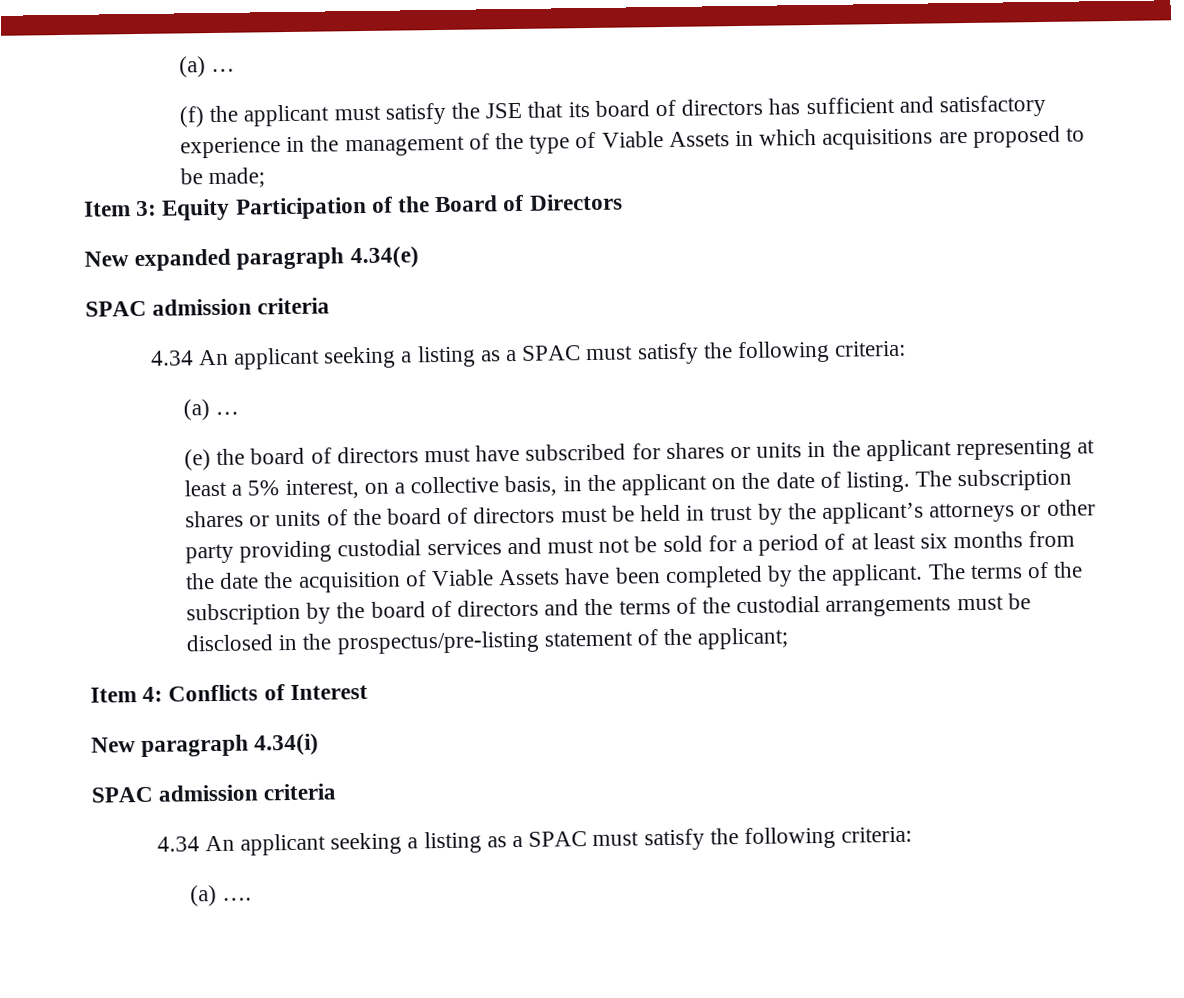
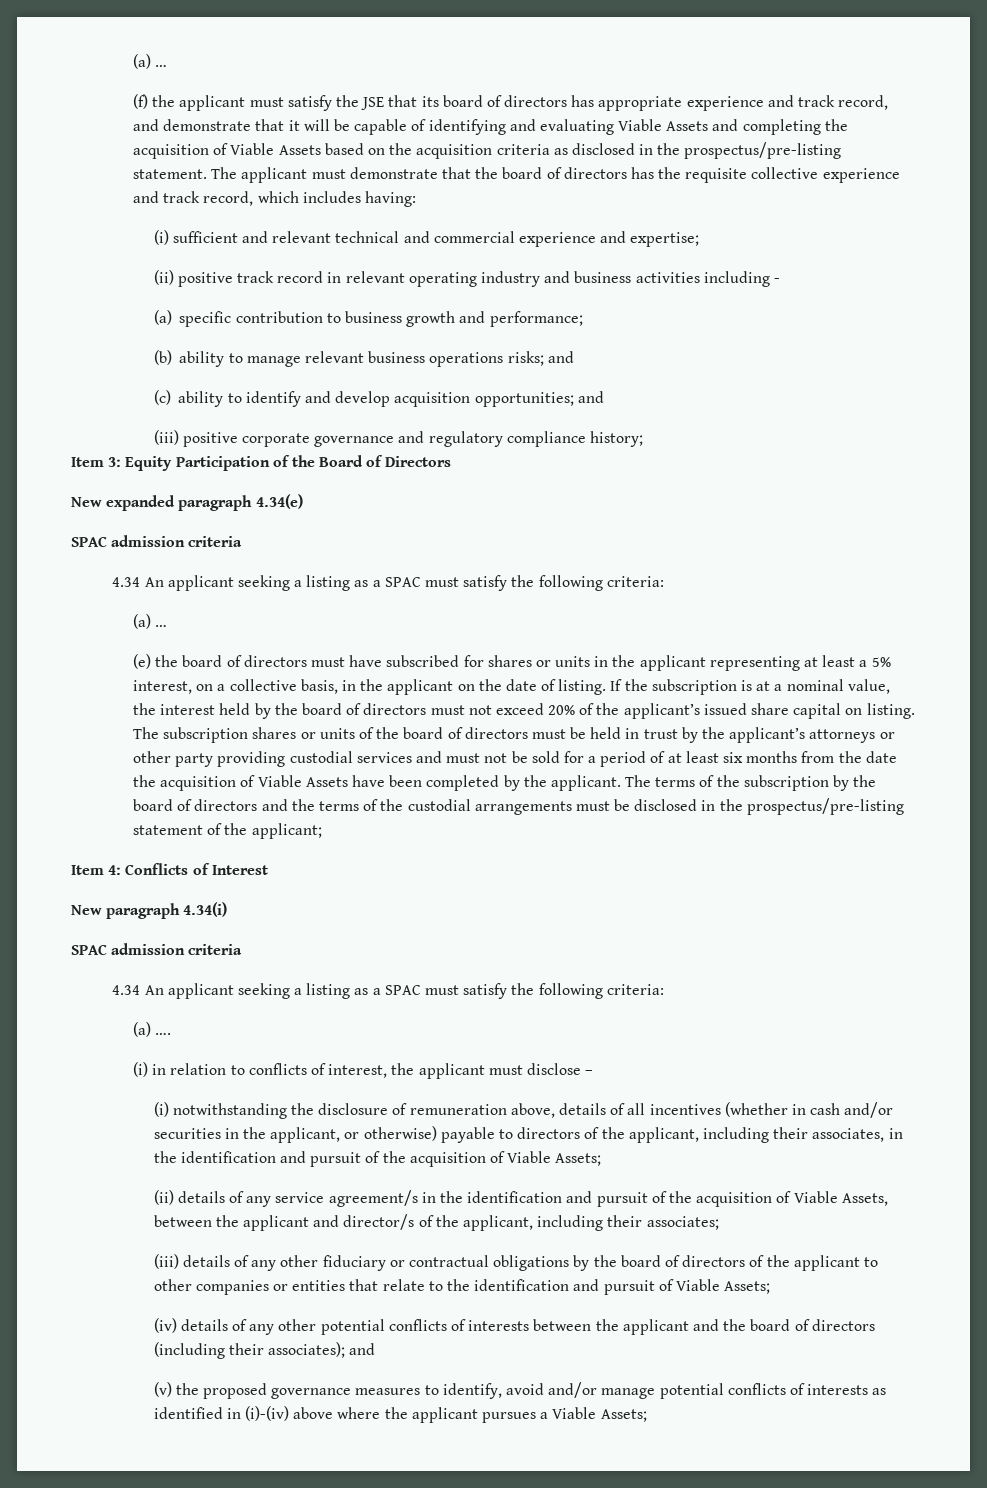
[805,94,1047,118] [179,125,1086,159] [179,167,266,189] sufficient and satisfactory experience in the management of the type of Viable Assets in which acquisitions are proposed to be made; -> [598,95,889,111] [133,119,848,135] [133,142,842,159] [133,167,900,183] [133,191,416,207] [153,230,700,247] [153,270,780,287] [153,310,583,327] [153,350,574,367] [153,390,604,407] [153,430,644,447] appropriate experience and track record, and demonstrate that it will be capable of identifying and evaluating Viable Assets and completing the acquisition of Viable Assets based on the acquisition criteria as disclosed in the prospectus/pre-listing statement. The applicant must demonstrate that the board of directors has the requisite collective experience and track record, which includes having: // (i) sufficient and relevant technical and commercial experience and expertise; // (ii) positive track record in relevant operating industry and business activities including - // (a) specific contribution to business growth and performance; // (b) ability to manage relevant business operations risks; and // (c) ability to identify and develop acquisition opportunities; and // (iii) positive corporate governance and regulatory compliance history;
(911, 481) none -> [610,679,890,695] [133,703,915,719] If the subscription is at a nominal value, the interest held by the board of directors must not exceed 20% of the applicant’s issued share capital on listing.
(253, 899) none -> [133,1062,594,1079] [153,1102,894,1119] [153,1126,903,1143] [153,1151,602,1167] [153,1190,888,1207] [153,1214,719,1231] [153,1254,878,1271] [153,1279,771,1295] [153,1318,875,1335] [153,1342,376,1359] [153,1382,887,1399] [153,1406,647,1423] // (i) in relation to conflicts of interest, the applicant must disclose – // (i) notwithstanding the disclosure of remuneration above, details of all incentives (whether in cash and/or securities in the applicant, or otherwise) payable to directors of the applicant, including their associates, in the identification and pursuit of the acquisition of Viable Assets; // (ii) details of any service agreement/s in the identification and pursuit of the acquisition of Viable Assets, between the applicant and director/s of the applicant, including their associates; // (iii) details of any other fiduciary or contractual obligations by the board of directors of the applicant to other companies or entities that relate to the identification and pursuit of Viable Assets; // (iv) details of any other potential conflicts of interests between the applicant and the board of directors (including their associates); and // (v) the proposed governance measures to identify, avoid and/or manage potential conflicts of interests as identified in (i)-(iv) above where the applicant pursues a Viable Assets;

